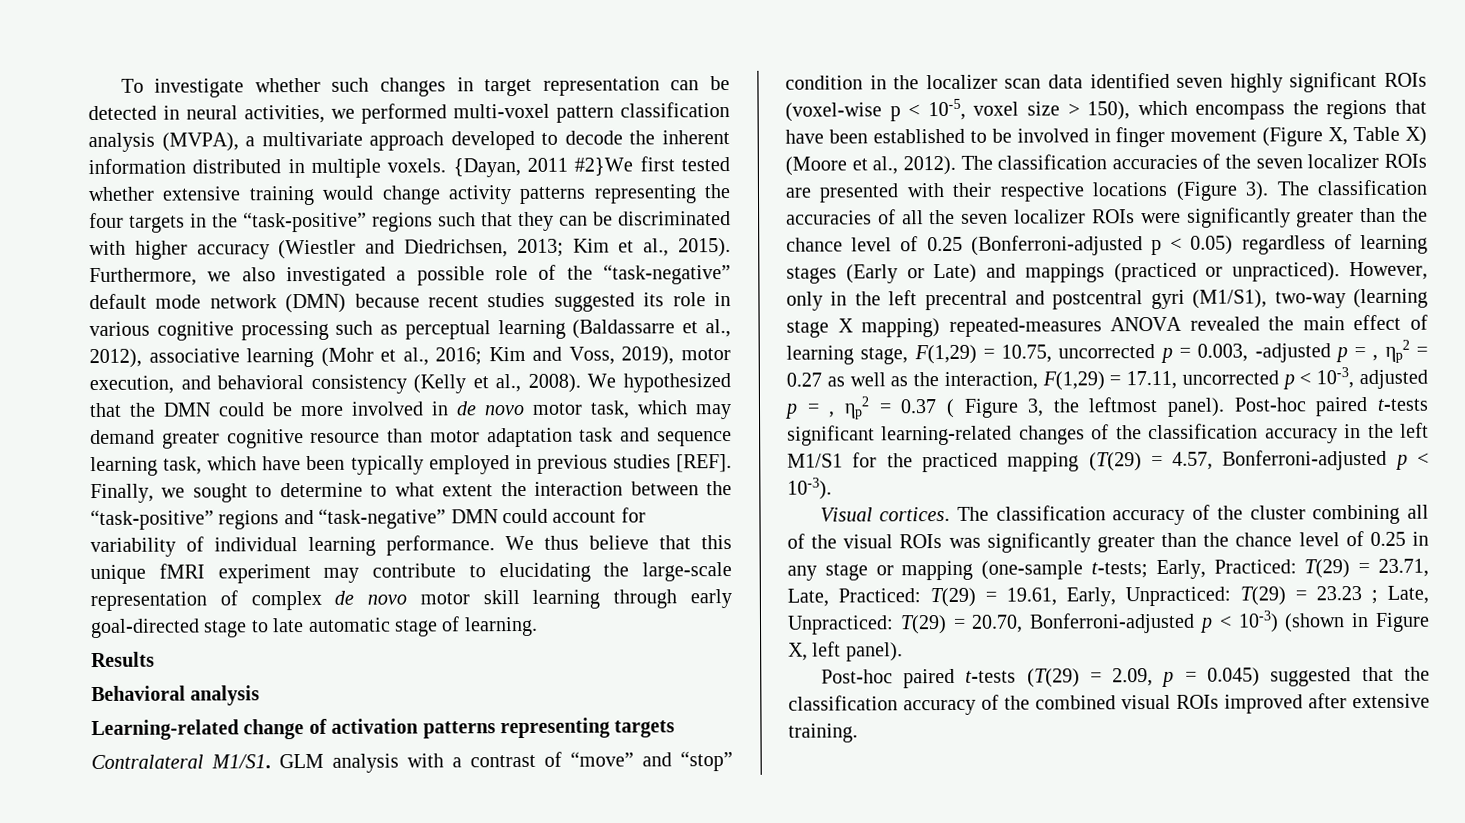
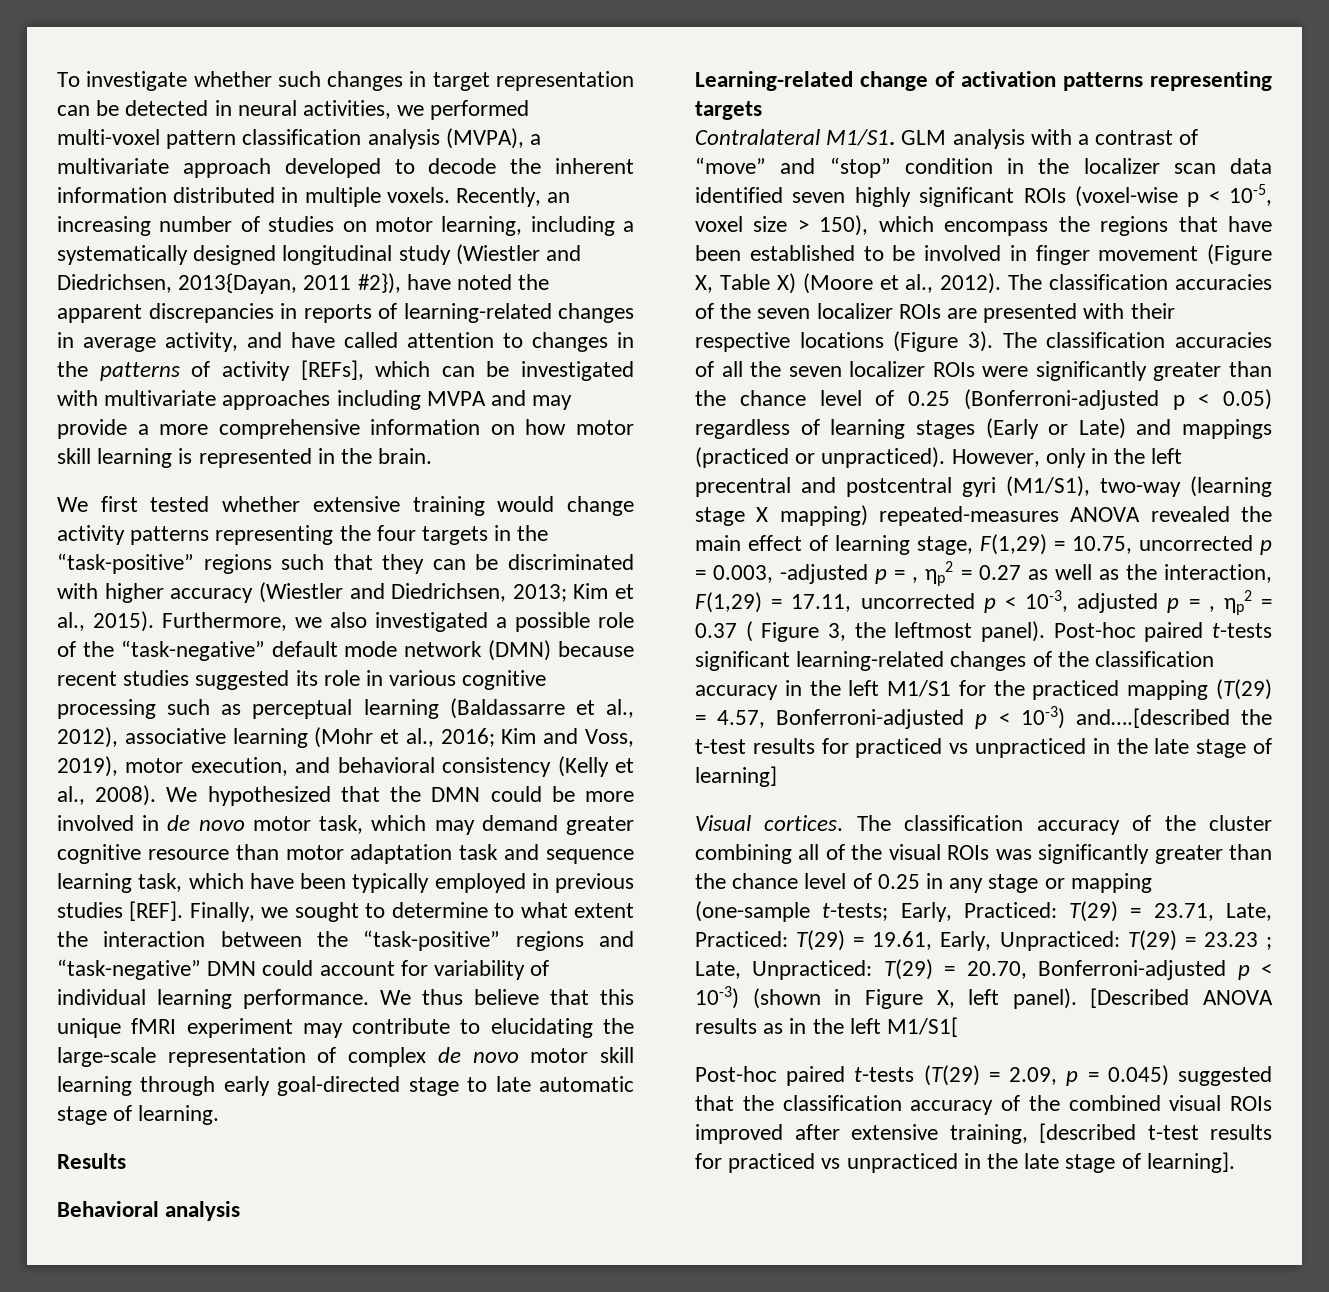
[452,157,634,178] {Dayan, 2011 #2}We -> [456,187,571,207] [57,216,634,236] [57,244,582,265] [57,273,550,294] [57,303,634,323] [57,332,634,352] [57,360,634,381] [57,390,573,410] [57,419,634,439] [57,448,433,468] [57,497,88,512] Recently, an increasing number of studies on motor learning, including a systematically designed longitudinal study (Wiestler and Diedrichsen, 2013{Dayan, 2011 #2}), have noted the apparent discrepancies in reports of learning-related changes in average activity, and have called attention to changes in the patterns of activity [REFs], which can be investigated with multivariate approaches including MVPA and may provide a more comprehensive information on how motor skill learning is represented in the brain. // We
[787,477,832,500] 10-3). -> [1020,706,1272,729] [695,738,1272,758] [695,766,777,787] 10-3) and….[described the t-test results for practiced vs unpracticed in the late stage of learning]
(903, 652) none -> [1090,988,1273,1008] [695,1017,959,1037] [Described ANOVA results as in the left M1/S1[
[788,723,858,743] training. -> [949,1123,1272,1144] [695,1152,1235,1173] training, [described t-test results for practiced vs unpracticed in the late stage of learning].

